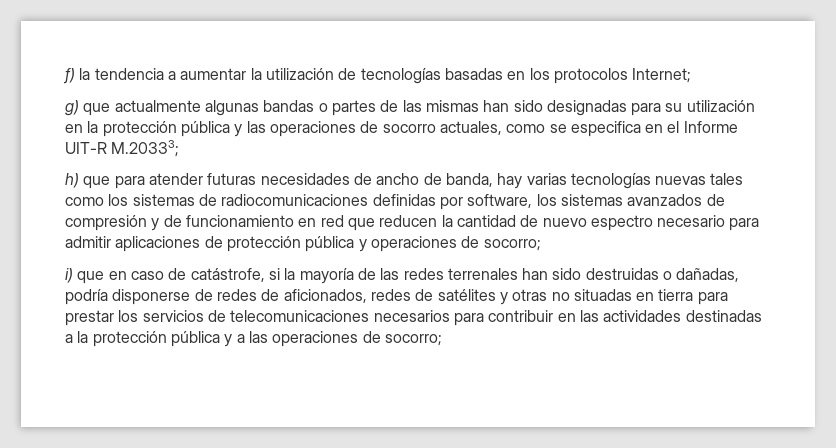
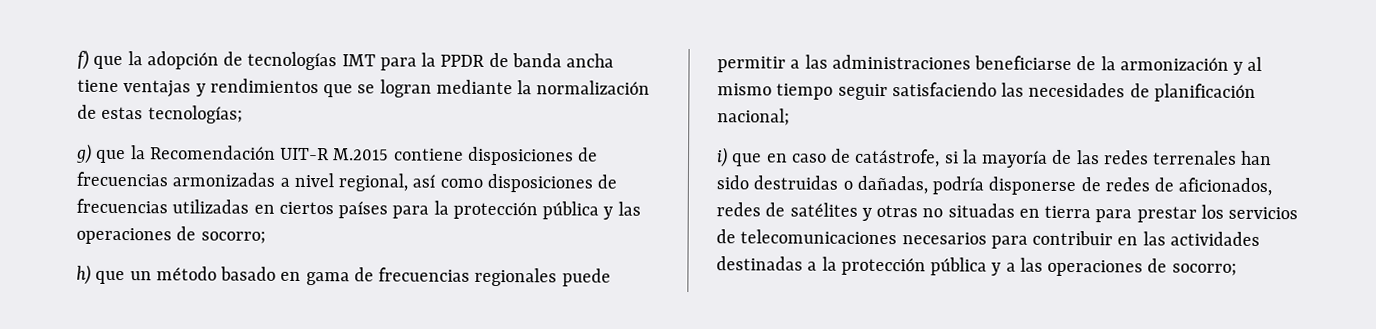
[79,68,692,84] [65,100,755,116] [65,124,83,133] la tendencia a aumentar la utilización de tecnologías basadas en los protocolos Internet; // g) que actualmente algunas bandas o partes de las mismas han sido designadas para su utilización en -> [93,51,615,71] [77,78,651,98] [77,104,243,124] [75,143,599,166] [76,171,618,193] [76,198,430,219] que la adopción de tecnologías IMT para la PPDR de banda ancha tiene ventajas y rendimientos que se logran mediante la normalización de estas tecnologías; // g) que la Recomendación UIT-R M.2015 contiene disposiciones de frecuencias armonizadas a nivel regional, así como disposiciones de frecuencias utilizadas en ciertos países para
[382,121,738,137] [65,140,180,157] [65,173,744,189] [65,194,725,210] [65,215,760,231] [65,236,541,252] socorro actuales, como se especifica en el Informe UIT-R M.20333; // h) que para atender futuras necesidades de ancho de banda, hay varias tecnologías nuevas tales como los sistemas de radiocomunicaciones definidas por software, los sistemas avanzados de compresión y de funcionamiento en red que reducen la cantidad de nuevo espectro necesario para admitir aplicaciones de protección pública y operaciones de socorro; -> [200,231,266,244] [76,264,611,287] [717,54,1263,75] [717,82,1256,102] [717,108,790,126] socorro; // h) que un método basado en gama de frecuencias regionales puede permitir a las administraciones beneficiarse de la armonización y al mismo tiempo seguir satisfaciendo las necesidades de planificación nacional;

